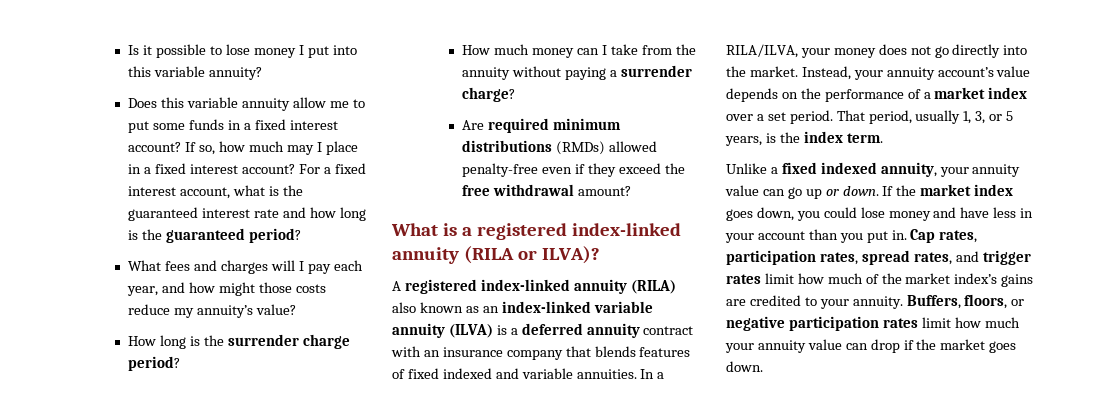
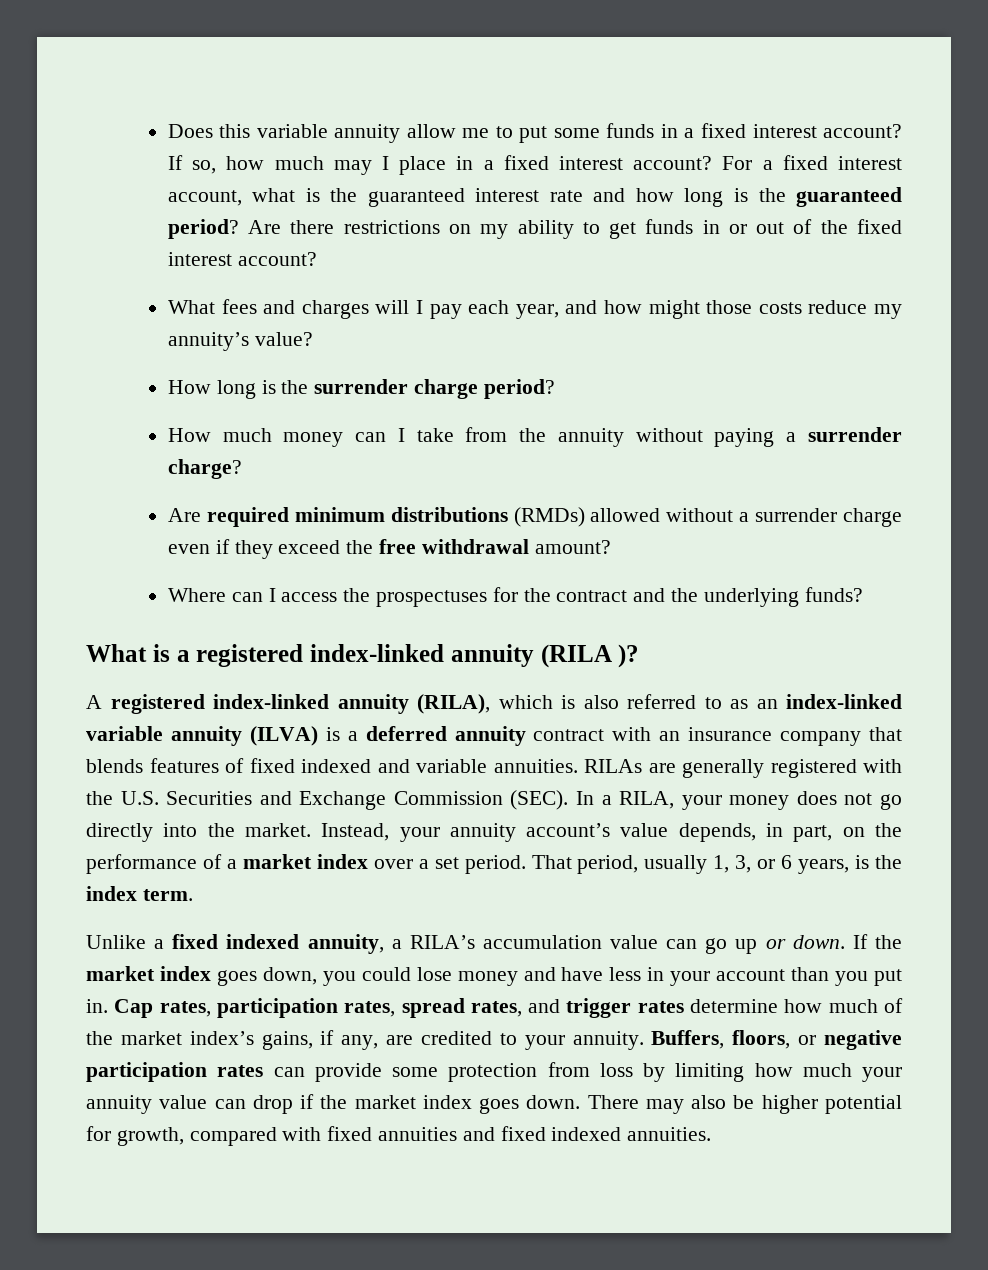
[128,44,357,58] [128,66,263,80] Is it possible to lose money I put into this variable annuity? // -> (167, 131) none
(302, 235) none -> [248,219,902,239] [167,252,317,266] Are there restrictions on my ability to get funds in or out of the fixed interest account?
[462,163,539,177] penalty-free -> [666,508,902,527] without a surrender charge
(632, 191) none -> [167,587,863,607] // Where can I access the prospectuses for the contract and the underlying funds?
[517,246,600,264] or ILVA)? -> [618,644,640,668] )?
[630,280,676,294] [392,302,463,313] (RILA) also known -> [417,694,722,714] (RILA), which is also referred to
(637, 374) none -> [584,759,902,778] [86,790,569,810] RILAs are generally registered with the U.S. Securities and Exchange Commission (SEC).
[726,44,798,58] RILA/ILVA, -> [619,791,675,809] RILA,
[726,88,778,102] depends -> [678,823,833,842] depends, in part,
[1006,111,1014,121] 5 -> [781,855,793,869] 6
[939,164,1021,177] your annuity -> [391,935,602,949] a RILA’s accumulation
[764,273,794,284] limit -> [690,999,779,1013] determine
[1001,274,1034,287] gains -> [261,1030,379,1050] gains, if any,
[921,317,951,328] limit -> [273,1062,745,1082] can provide some protection from loss by limiting
(986, 344) none -> [422,1095,472,1109] index
(763, 366) none -> [587,1095,902,1114] [86,1126,712,1146] There may also be higher potential for growth, compared with fixed annuities and fixed indexed annuities.

